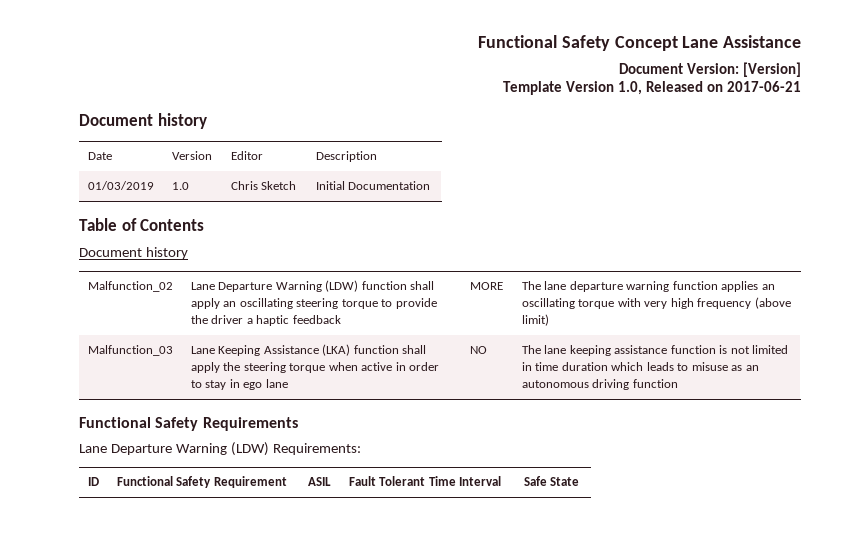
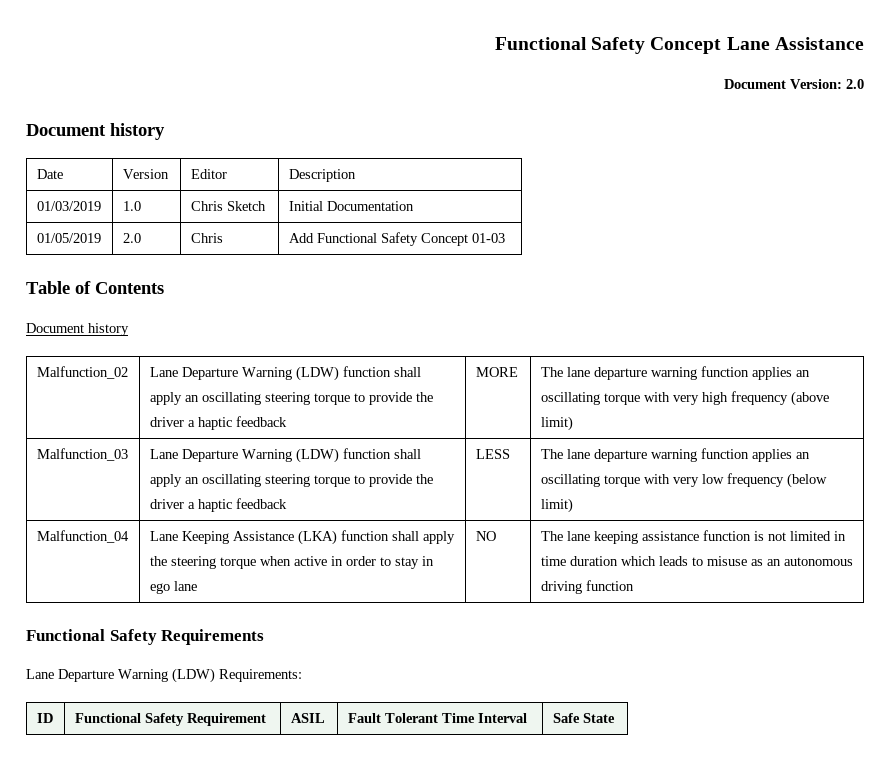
[743,62,801,77] [503,81,801,95] [Version] // Template Version 1.0, Released on 2017-06-21 -> [846,79,864,89] 2.0
(431, 185) none -> [36,233,101,243] [122,233,141,243] [190,233,223,243] [288,232,505,246] // 01/05/2019 | 2.0 | Chris | Add Functional Safety Concept 01-03
(173, 350) none -> [149,448,421,463] [149,474,433,487] [149,498,287,512] [475,449,510,459] [540,448,810,462] [540,473,827,488] [540,498,573,513] [36,530,129,543] | Lane Departure Warning (LDW) function shall apply an oscillating steering torque to provide the driver a haptic feedback | LESS | The lane departure warning function applies an oscillating torque with very low frequency (below limit) // Malfunction_04

